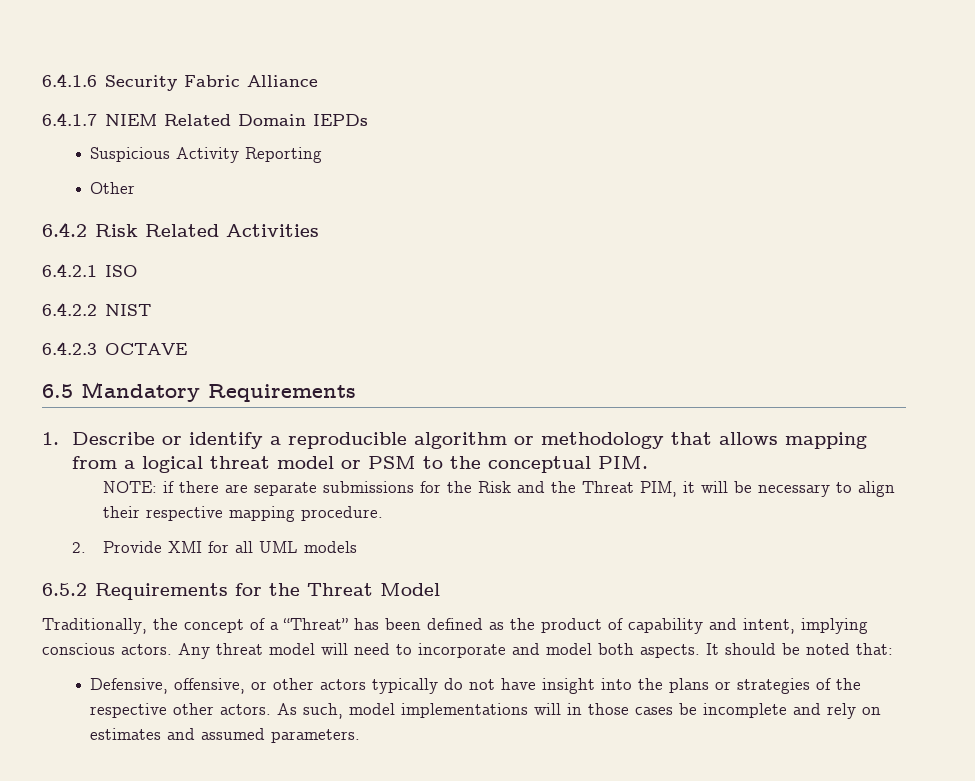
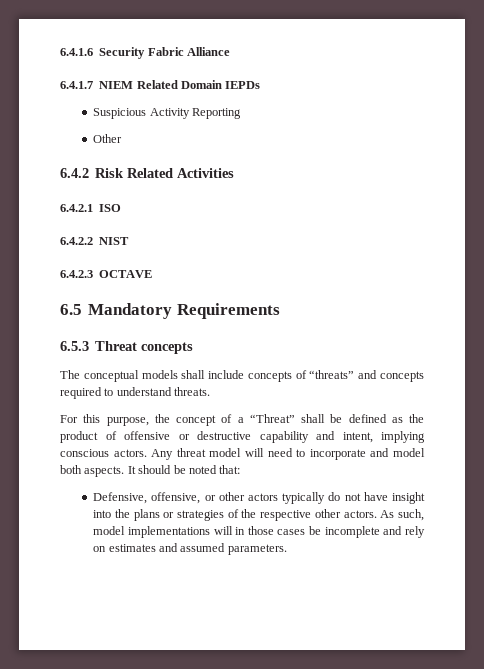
[42,432,868,449] [72,456,649,473] [102,481,895,497] [102,506,383,522] [72,541,357,553] [42,583,441,600] [42,618,147,634] 1. Describe or identify a reproducible algorithm or methodology that allows mapping from a logical threat model or PSM to the conceptual PIM. // NOTE: if there are separate submissions for the Risk and the Threat PIM, it will be necessary to align their respective mapping procedure. // 2. Provide XMI for all UML models // 6.5.2 Requirements for the Threat Model // Traditionally, -> [60,341,194,354] [60,370,424,382] [60,387,211,399] [60,414,149,426] 6.5.3 Threat concepts // The conceptual models shall include concepts of “threats” and concepts required to understand threats. // For this purpose,
[354,618,421,630] has been -> [301,414,343,423] shall be
(623, 624) none -> [124,431,251,440] offensive or destructive

